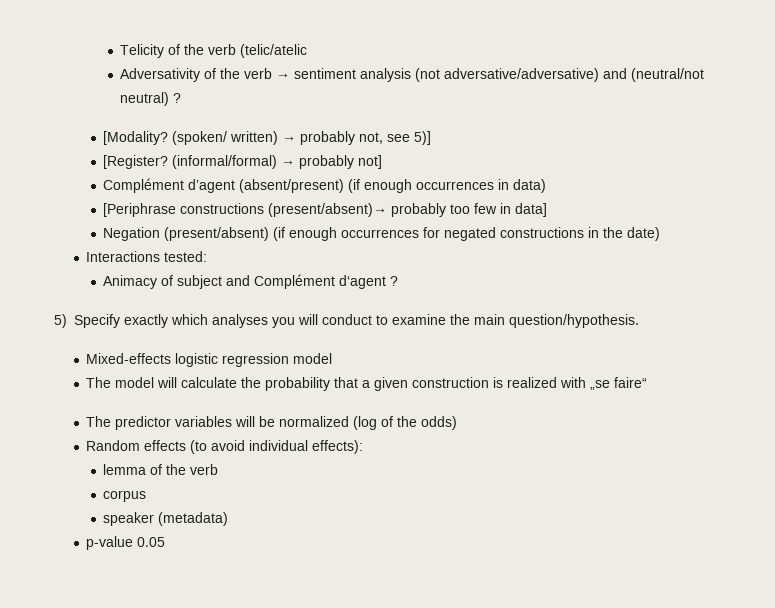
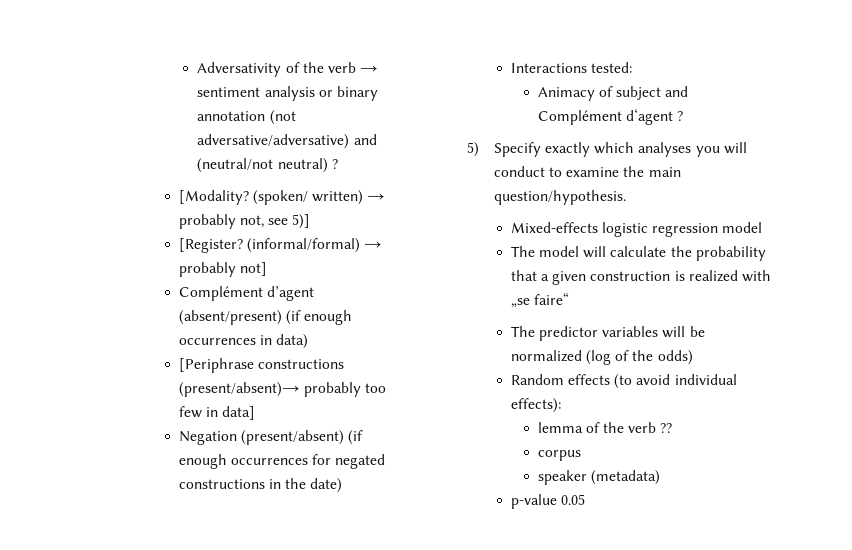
[120,44,308,58] Telicity of the verb (telic/atelic // -> (197, 69) none
(412, 75) none -> [318,86,378,101] [197,111,266,121] or binary annotation
(219, 469) none -> [660,423,673,433] ??

